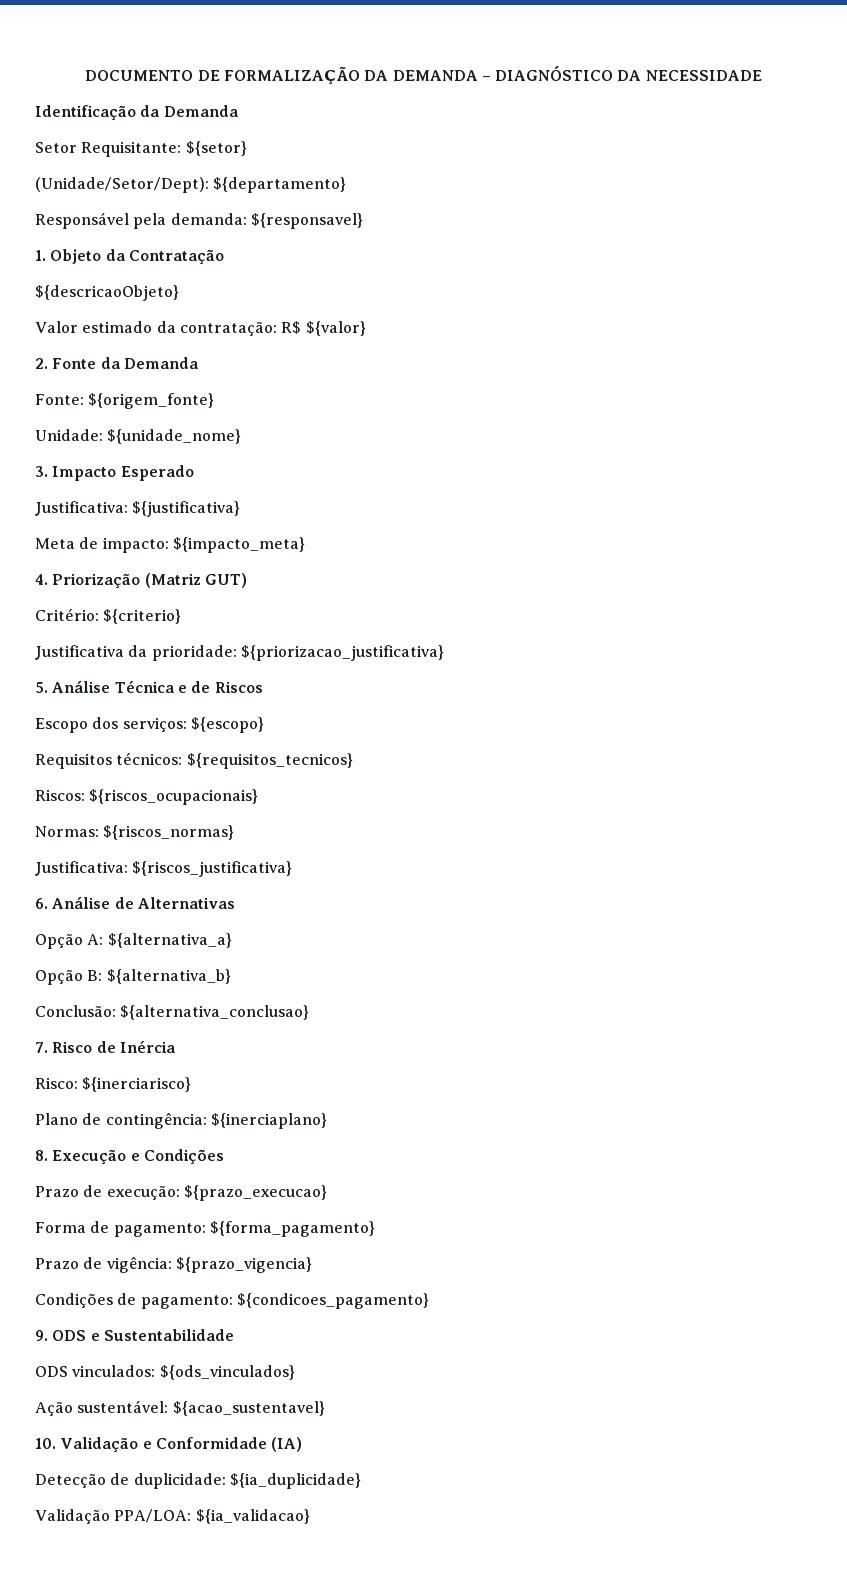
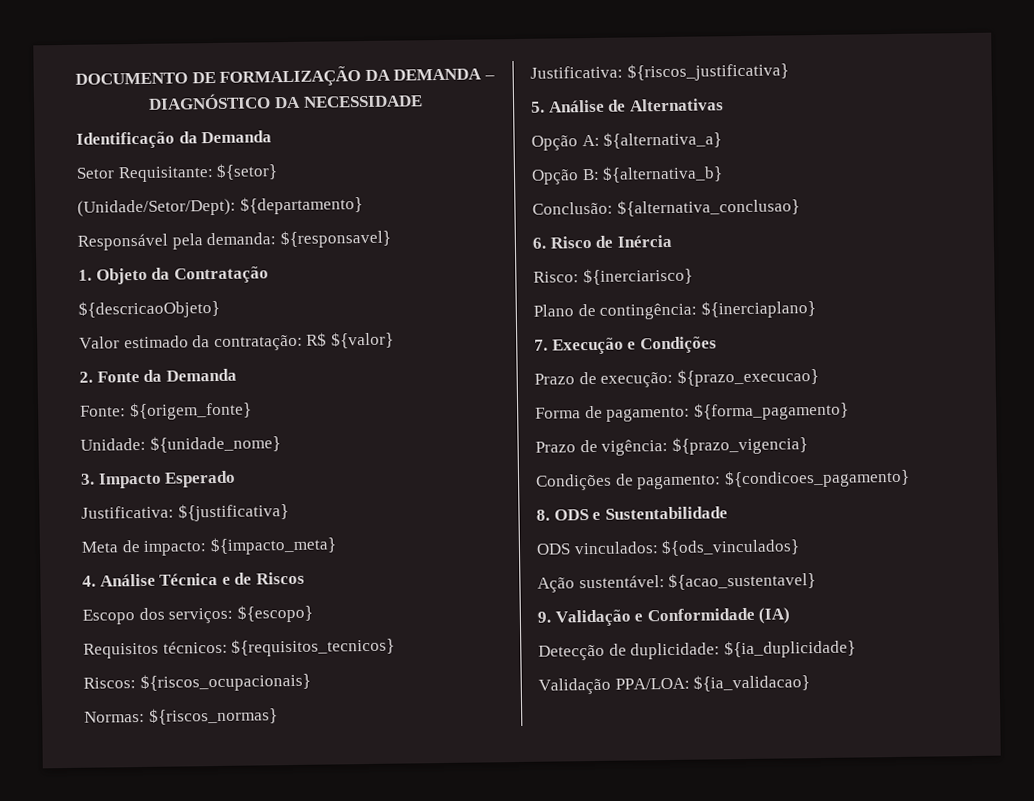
[52,573,247,589] [35,608,182,624] [35,645,444,661] [35,682,48,693] Priorização (Matriz GUT) // Critério: ${criterio} // Justificativa da prioridade: ${priorizacao_justificativa} // 5. -> (96, 581) none
[35,898,48,909] 6. -> [531,101,545,113] 5.
[35,1042,48,1053] 7. -> [532,237,546,249] 6.
[35,1150,48,1161] 8. -> [534,339,548,351] 7.
[35,1330,48,1341] 9. -> [536,509,550,521] 8.
[35,1438,56,1449] 10. -> [537,611,551,623] 9.

